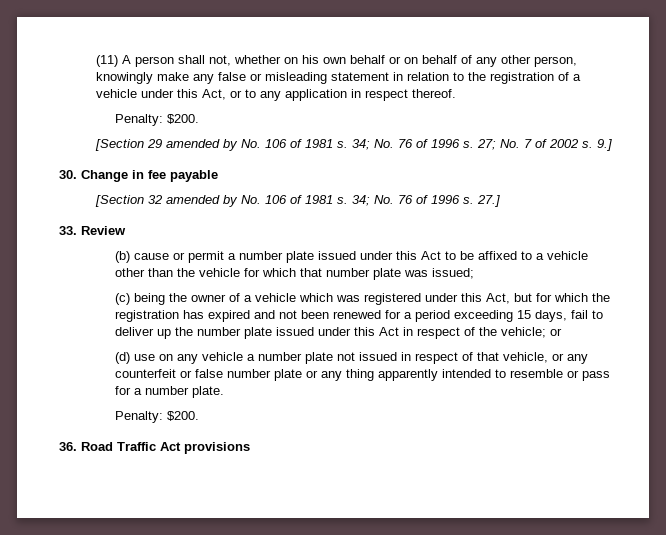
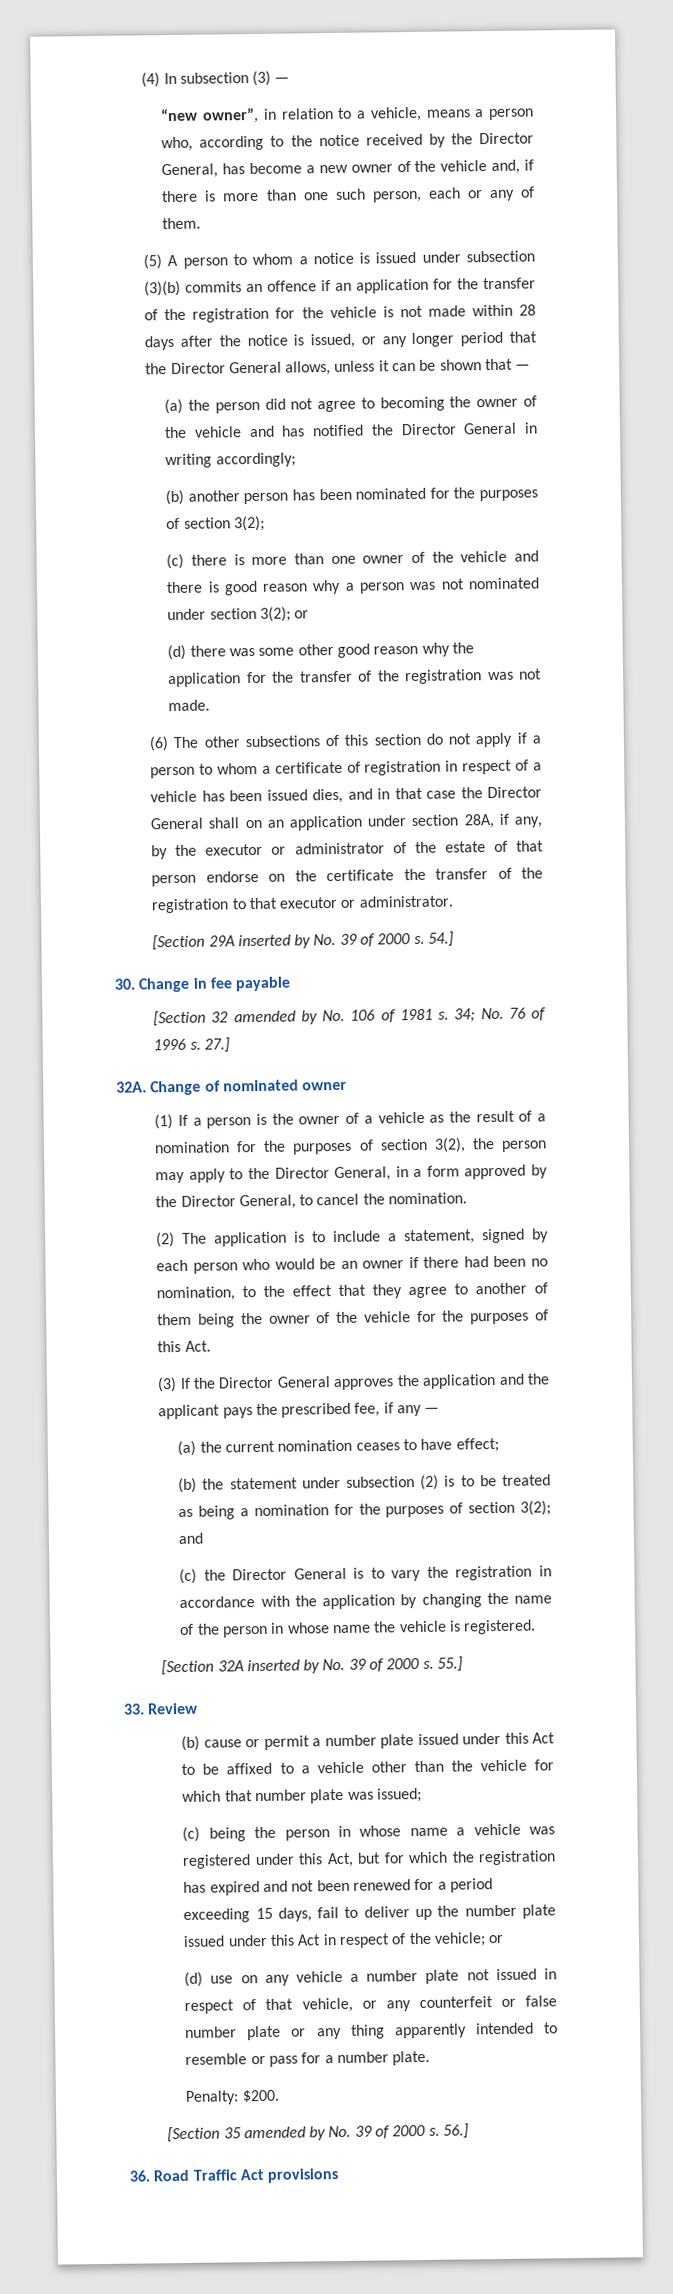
[96,55,578,67] [96,72,582,84] [96,89,457,101] [114,114,199,126] [95,139,613,151] (11) A person shall not, whether on his own behalf or on behalf of any other person, knowingly make any false or misleading statement in relation to the registration of a vehicle under this Act, or to any application in respect thereof. // Penalty: $200. // [Section 29 amended by No. 106 of 1981 s. 34; No. 76 of 1996 s. 27; No. 7 of 2002 s. 9.] -> [141,70,290,88] [160,106,534,124] [161,132,534,152] [161,159,535,179] [161,186,535,203] [162,217,202,230] [143,250,535,270] [144,277,536,297] [144,304,536,323] [144,331,537,351] [145,358,531,376] [164,395,537,415] [164,422,538,439] [165,452,296,469] [165,487,538,506] [166,515,265,532] [166,550,540,570] [166,577,539,596] [167,606,310,622] [167,642,474,661] [168,668,542,688] [168,699,211,712] [149,732,541,752] [150,759,542,779] [150,786,543,804] [150,813,543,831] [151,840,544,860] [151,867,544,887] [151,895,453,914] [152,931,455,951] (4) In subsection (3) — // “new owner”, in relation to a vehicle, means a person who, according to the notice received by the Director General, has become a new owner of the vehicle and, if there is more than one such person, each or any of them. // (5) A person to whom a notice is issued under subsection (3)(b) commits an offence if an application for the transfer of the registration for the vehicle is not made within 28 days after the notice is issued, or any longer period that the Director General allows, unless it can be shown that — // (a) the person did not agree to becoming the owner of the vehicle and has notified the Director General in writing accordingly; // (b) another person has been nominated for the purposes of section 3(2); // (c) there is more than one owner of the vehicle and there is good reason why a person was not nominated under section 3(2); or // (d) there was some other good reason why the application for the transfer of the registration was not made. // (6) The other subsections of this section do not apply if a person to whom a certificate of registration in respect of a vehicle has been issued dies, and in that case the Director General shall on an application under section 28A, if any, by the executor or administrator of the estate of that person endorse on the certificate the transfer of the registration to that executor or administrator. // [Section 29A inserted by No. 39 of 2000 s. 54.]
(501, 201) none -> [116,1079,348,1096] [154,1110,546,1130] [154,1137,548,1155] [155,1164,548,1184] [155,1192,468,1210] [156,1228,550,1248] [156,1255,549,1274] [156,1282,548,1302] [157,1309,549,1328] [157,1340,211,1353] [157,1373,549,1393] [158,1402,440,1420] [177,1437,499,1457] [178,1474,551,1494] [178,1500,552,1520] [178,1532,204,1545] [179,1565,552,1585] [179,1592,552,1610] [179,1619,537,1638] [161,1656,464,1676] // 32A. Change of nominated owner // (1) If a person is the owner of a vehicle as the result of a nomination for the purposes of section 3(2), the person may apply to the Director General, in a form approved by the Director General, to cancel the nomination. // (2) The application is to include a statement, signed by each person who would be an owner if there had been no nomination, to the effect that they agree to another of them being the owner of the vehicle for the purposes of this Act. // (3) If the Director General approves the application and the applicant pays the prescribed fee, if any — // (a) the current nomination ceases to have effect; // (b) the statement under subsection (2) is to be treated as being a nomination for the purposes of section 3(2); and // (c) the Director General is to vary the registration in accordance with the application by changing the name of the person in whose name the vehicle is registered. // [Section 32A inserted by No. 39 of 2000 s. 55.]
[190,293,333,302] owner of a vehicle which -> [284,1823,521,1841] person in whose name a vehicle
(199, 416) none -> [167,2123,470,2143] // [Section 35 amended by No. 39 of 2000 s. 56.]

